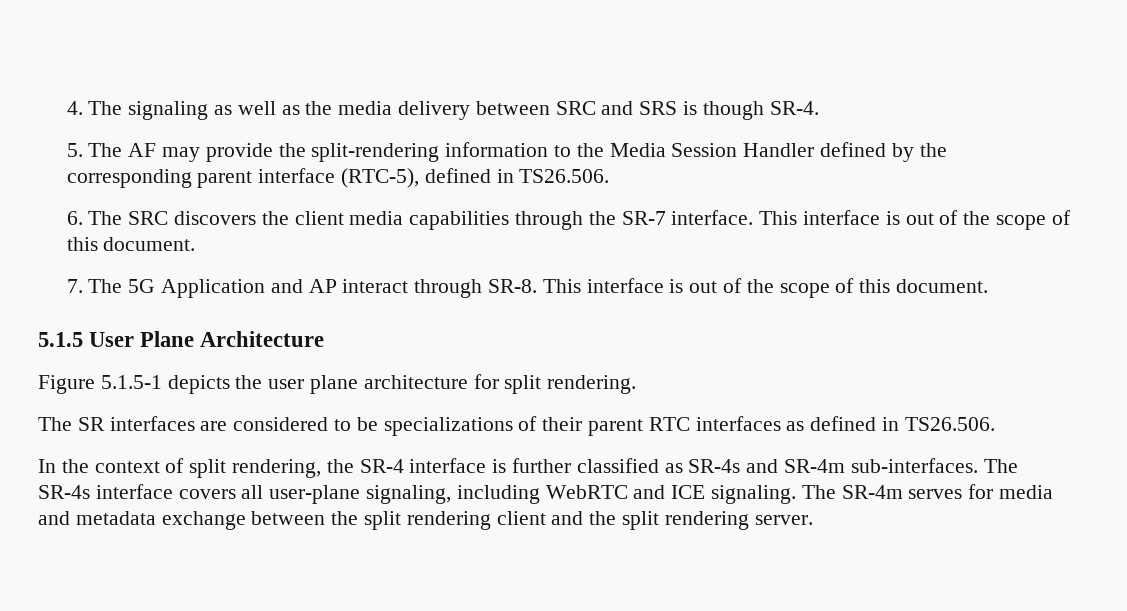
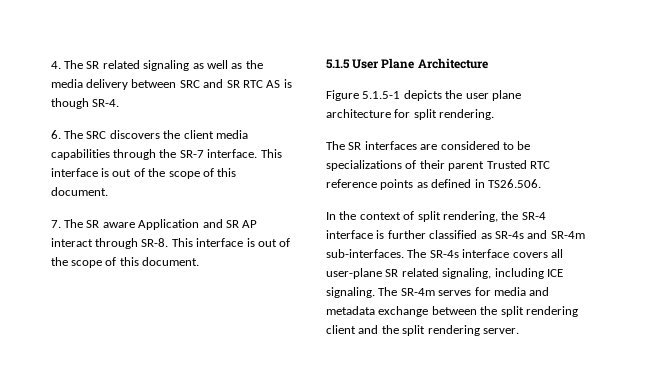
(123, 108) none -> [86,60,140,69] SR related
[639,101,678,115] SRS -> [226,80,281,88] SR RTC AS
[66,142,947,162] [66,168,610,188] // 5. The AF may provide the split-rendering information to the Media Session Handler defined by the corresponding parent interface (RTC-5), defined in TS26.506. -> (120, 103) none
[128,279,156,293] 5G -> [86,220,135,228] SR aware
(303, 286) none -> [225,220,239,228] SR
[648,416,781,431] RTC interfaces -> [486,160,550,169] [326,179,414,190] Trusted RTC reference points
[366,485,666,504] signaling, including WebRTC and -> [385,268,544,279] SR related signaling, including

